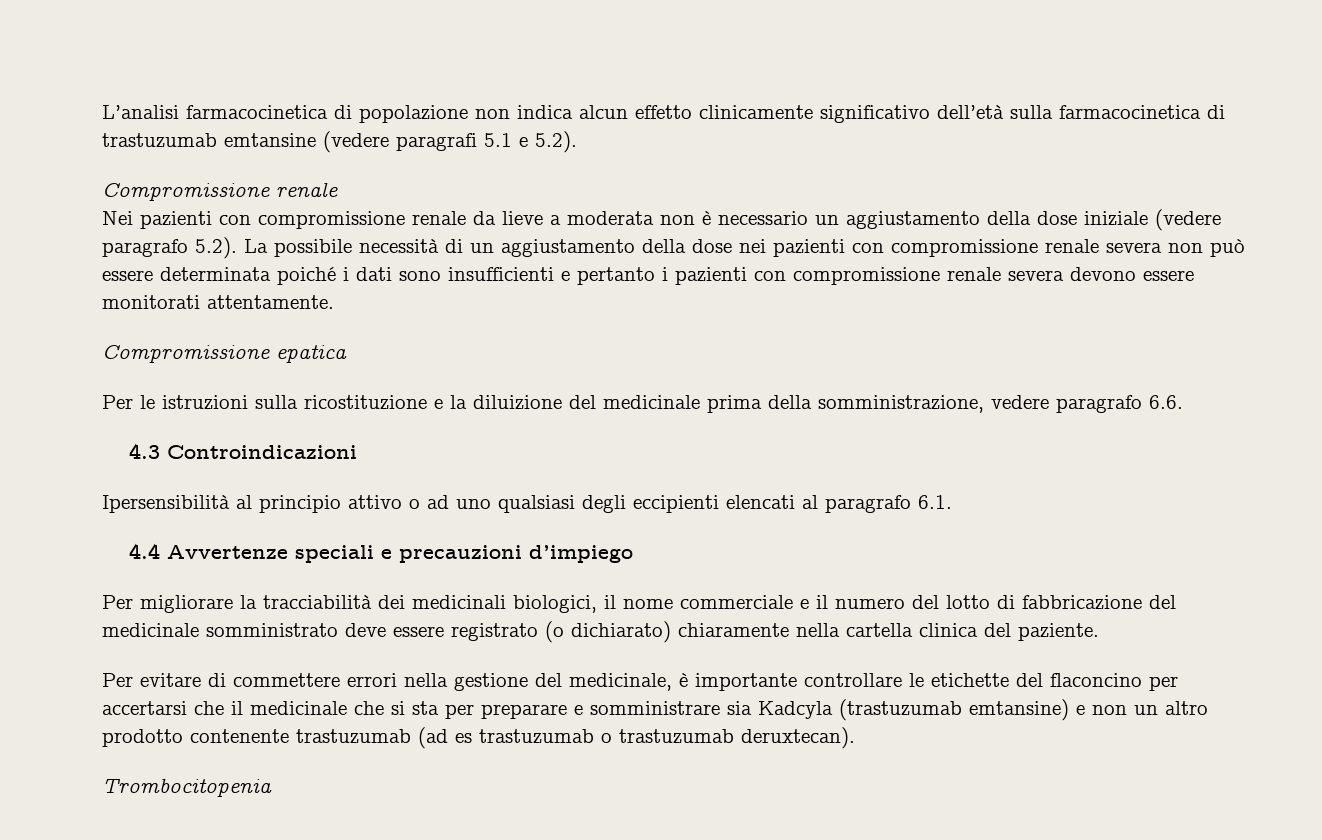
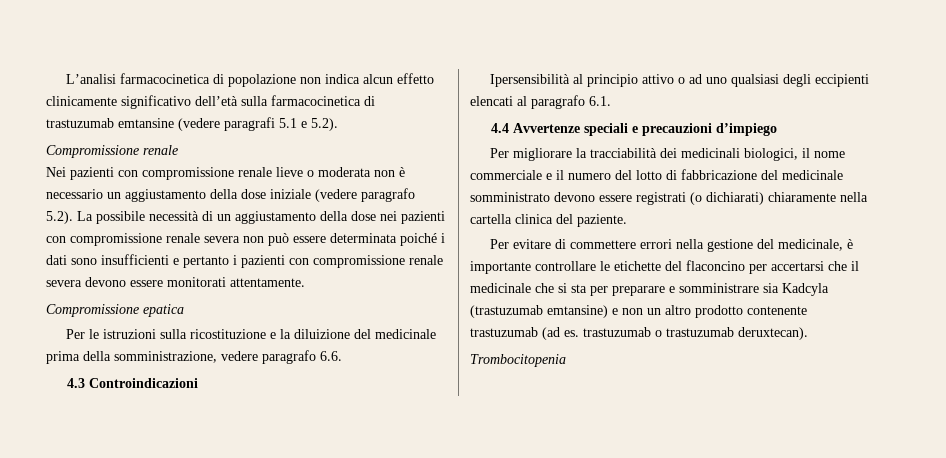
[473,211,561,225] da lieve a -> [276,167,314,177] lieve o
[345,621,671,643] deve essere registrato (o dichiarato) -> [554,192,764,205] devono essere registrati (o dichiarati)
[455,733,472,743] es -> [564,330,579,337] es.

